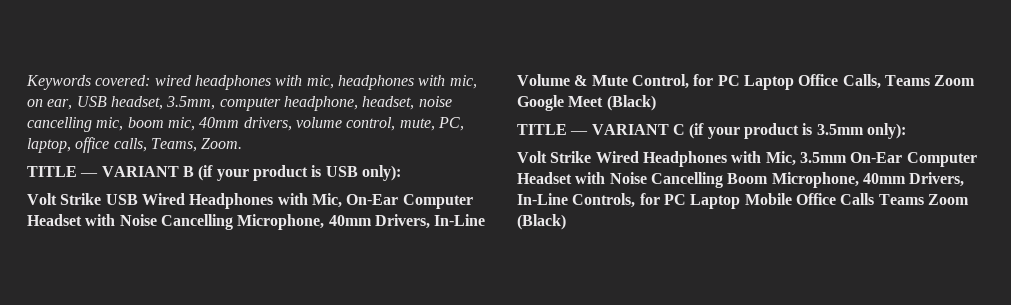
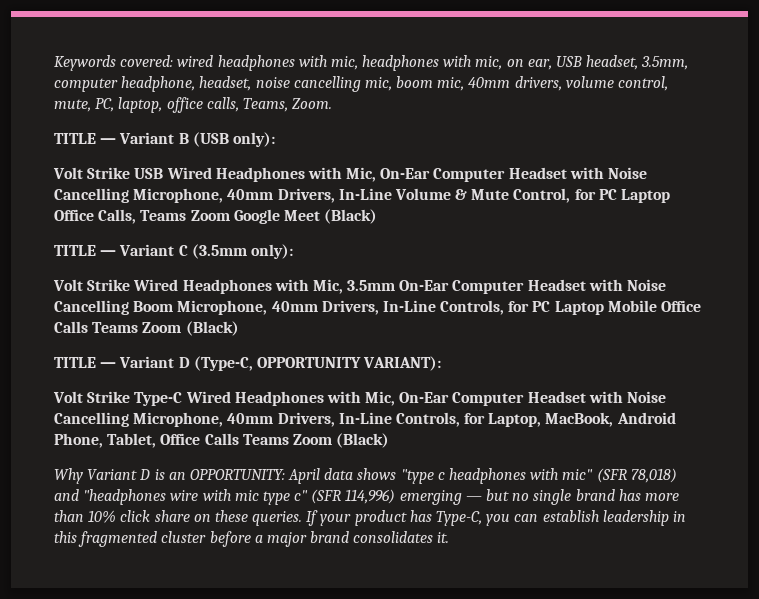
[101,165,358,181] VARIANT B (if your product is USB -> [119,132,229,147] Variant B (USB
[591,123,864,139] VARIANT C (if your product is 3.5mm -> [119,244,247,259] Variant C (3.5mm
(566, 222) none -> [54,356,442,371] [53,391,667,406] [54,412,676,427] [54,433,390,448] [54,468,677,484] [54,489,679,505] [54,510,686,526] [54,531,450,547] // TITLE — Variant D (Type-C, OPPORTUNITY VARIANT): // Volt Strike Type-C Wired Headphones with Mic, On-Ear Computer Headset with Noise Cancelling Microphone, 40mm Drivers, In-Line Controls, for Laptop, MacBook, Android Phone, Tablet, Office Calls Teams Zoom (Black) // Why Variant D is an OPPORTUNITY: April data shows "type c headphones with mic" (SFR 78,018) and "headphones wire with mic type c" (SFR 114,996) emerging — but no single brand has more than 10% click share on these queries. If your product has Type-C, you can establish leadership in this fragmented cluster before a major brand consolidates it.

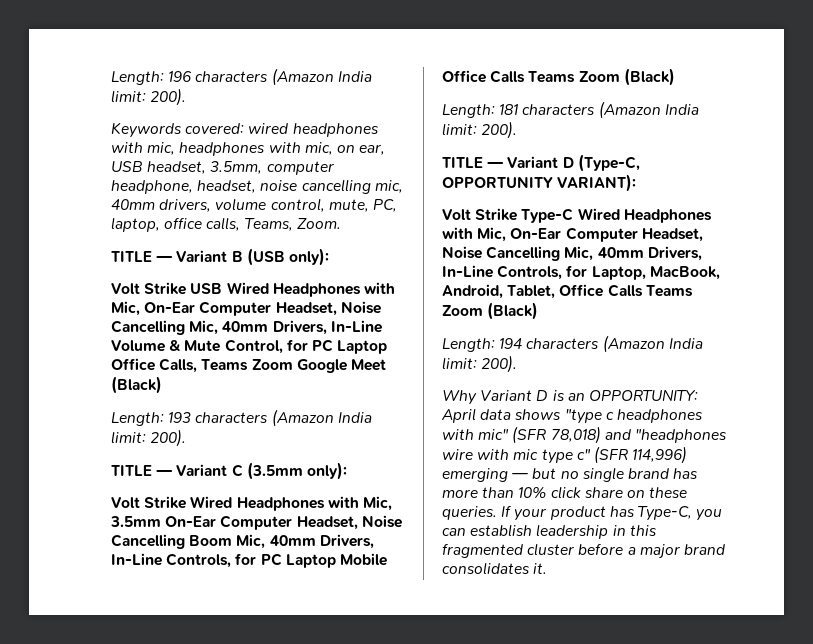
(54, 63) none -> [111,68,372,86] [111,88,187,106] Length: 196 characters (Amazon India limit: 200). //
[396,76,465,91] boom mic, -> (403, 186) none
[508,167,648,179] [54,188,224,203] Headset with Noise Cancelling Microphone, -> [275,301,381,316] [111,320,219,335] Headset, Noise Cancelling Mic,
(378, 216) none -> [111,409,372,427] [111,429,187,447] // Length: 193 characters (Amazon India limit: 200).
[527,279,623,291] Headset with -> [296,516,358,530] Headset,
[177,300,268,315] Microphone, -> [236,534,266,549] Mic,
(239, 328) none -> [442,101,699,119] [442,121,518,139] // Length: 181 characters (Amazon India limit: 200).
[527,391,667,403] [54,412,224,427] Headset with Noise Cancelling Microphone, -> [641,228,703,242] [442,246,594,261] Headset, Noise Cancelling Mic,
[616,412,676,424] [54,433,103,448] Android Phone, -> [442,284,503,299] Android,
(390, 440) none -> [442,335,703,353] [442,355,518,373] // Length: 194 characters (Amazon India limit: 200).

